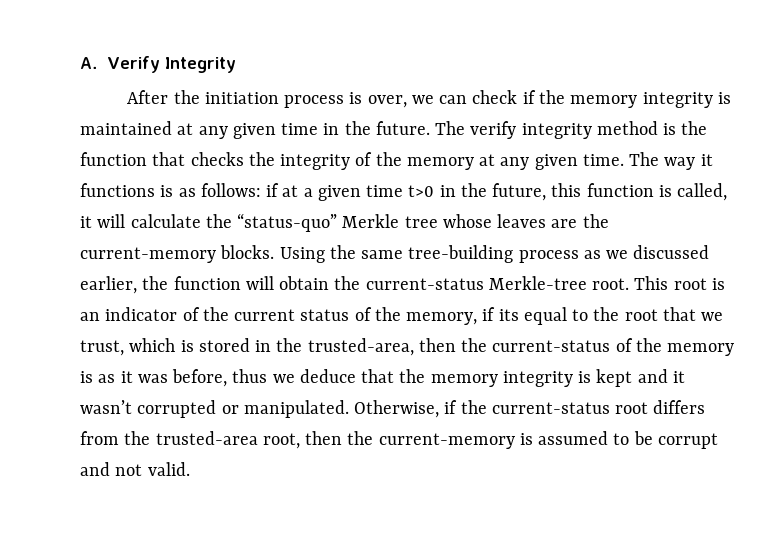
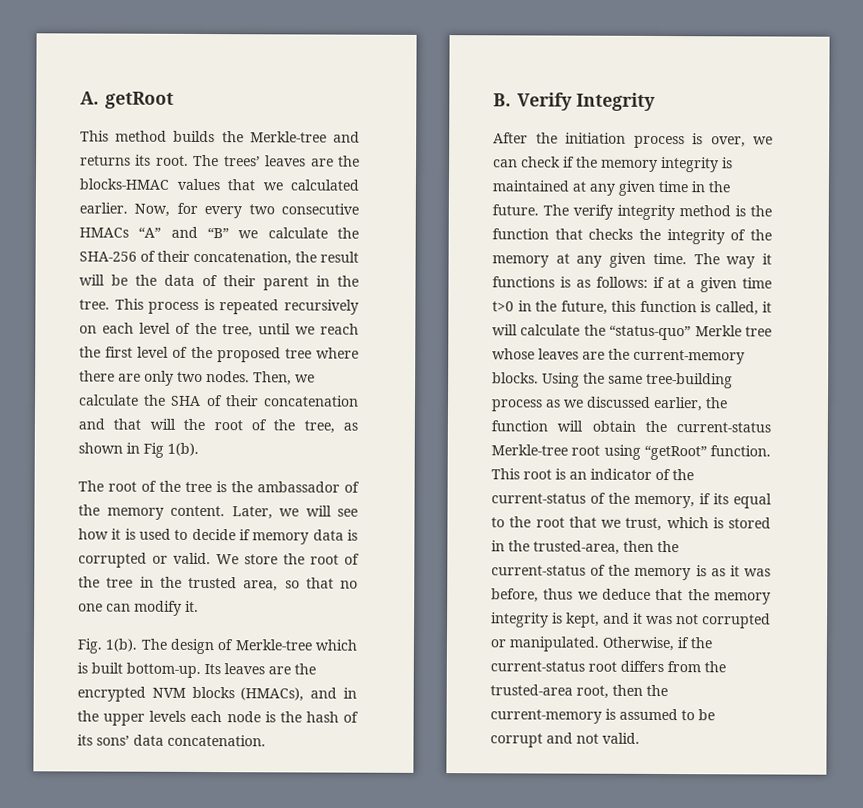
(97, 63) none -> [105,91,174,109] [80,130,360,143] [80,154,360,167] [79,178,359,191] [79,202,359,219] [79,226,359,239] [79,250,359,266] [79,274,359,291] [79,298,359,315] [79,322,359,338] [79,346,359,363] [79,370,315,386] [78,394,359,407] [78,418,358,434] [78,442,199,458] [78,480,360,493] [78,504,358,520] [78,528,358,545] [78,552,360,568] [78,576,358,592] [78,600,199,616] [77,638,357,655] [77,662,316,678] [77,686,358,702] [77,710,359,726] [77,734,266,747] [493,93,511,107] getRoot // This method builds the Merkle-tree and returns its root. The trees’ leaves are the blocks-HMAC values that we calculated earlier. Now, for every two consecutive HMACs “A” and “B” we calculate the SHA-256 of their concatenation, the result will be the data of their parent in the tree. This process is repeated recursively on each level of the tree, until we reach the first level of the proposed tree where there are only two nodes. Then, we calculate the SHA of their concatenation and that will the root of the tree, as shown in Fig 1(b). // The root of the tree is the ambassador of the memory content. Later, we will see how it is used to decide if memory data is corrupted or valid. We store the root of the tree in the trusted area, so that no one can modify it. // Fig. 1(b). The design of Merkle-tree which is built bottom-up. Its leaves are the encrypted NVM blocks (HMACs), and in the upper levels each node is the hash of its sons’ data concatenation. // B.
[592,278,630,290] root. -> [571,444,771,461] root using “getRoot” function.
[234,309,350,321] current status -> [491,493,586,504] current-status
[596,369,633,387] kept -> [566,612,600,628] kept,
[80,400,132,414] wasn’t -> [646,614,699,625] was not

